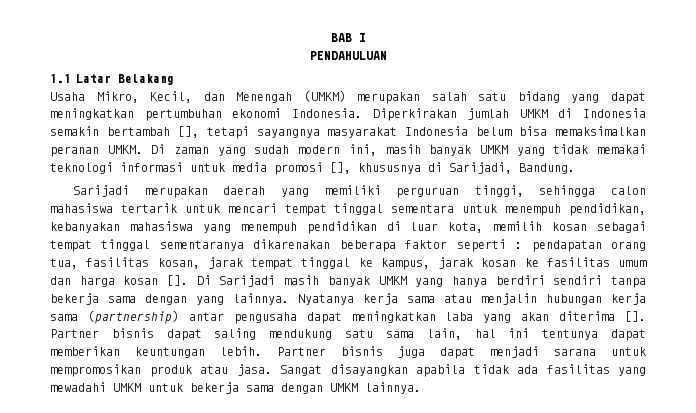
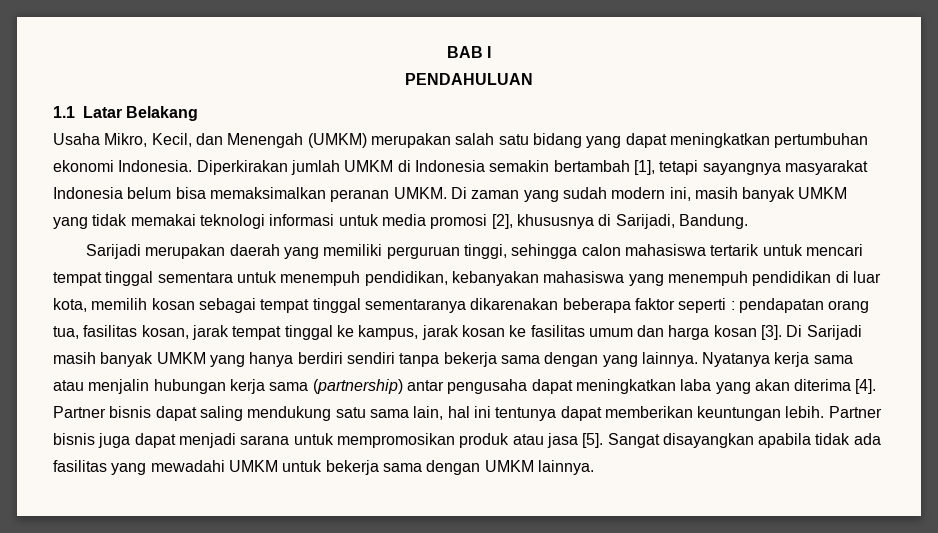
[177,126,199,138] [], -> [633,160,655,175] [1],
[330,162,351,174] [], -> [491,214,513,229] [2],
[167,275,189,286] []. -> [761,325,783,340] [3].
[624,311,646,322] []. -> [855,379,877,394] [4].
[236,364,272,376] jasa. -> [546,433,604,448] jasa [5].

